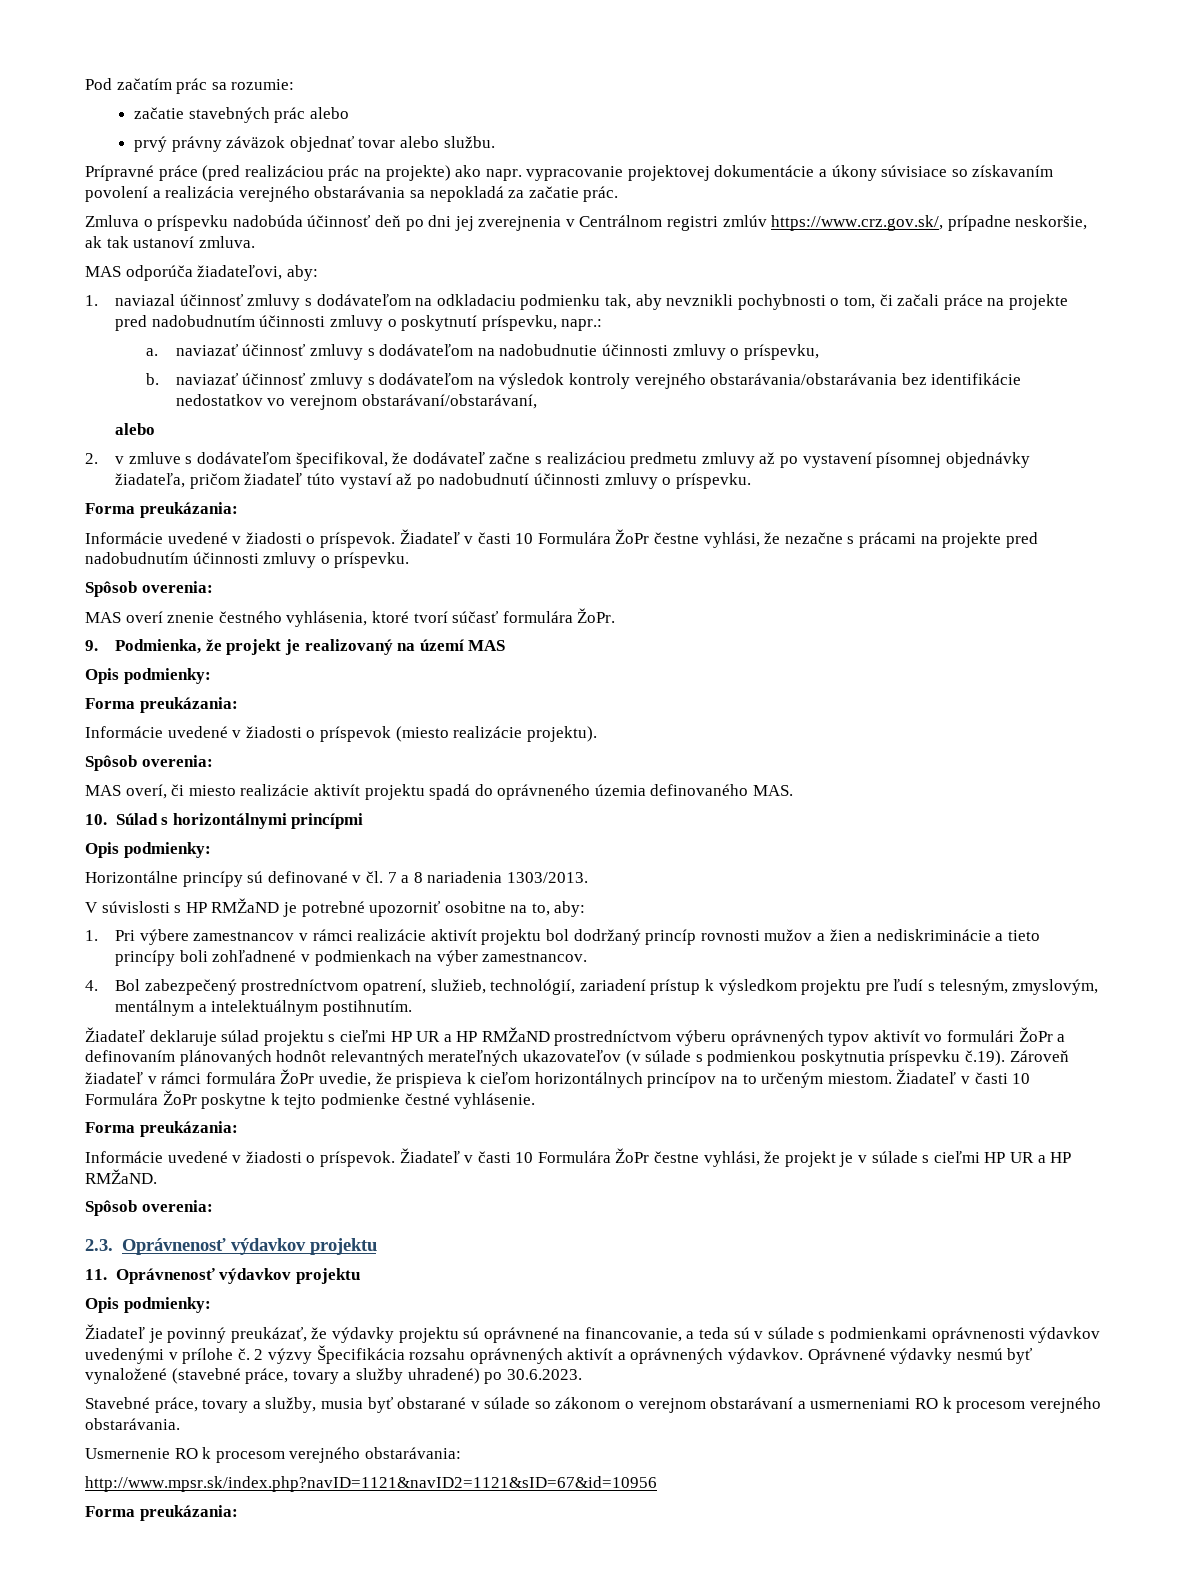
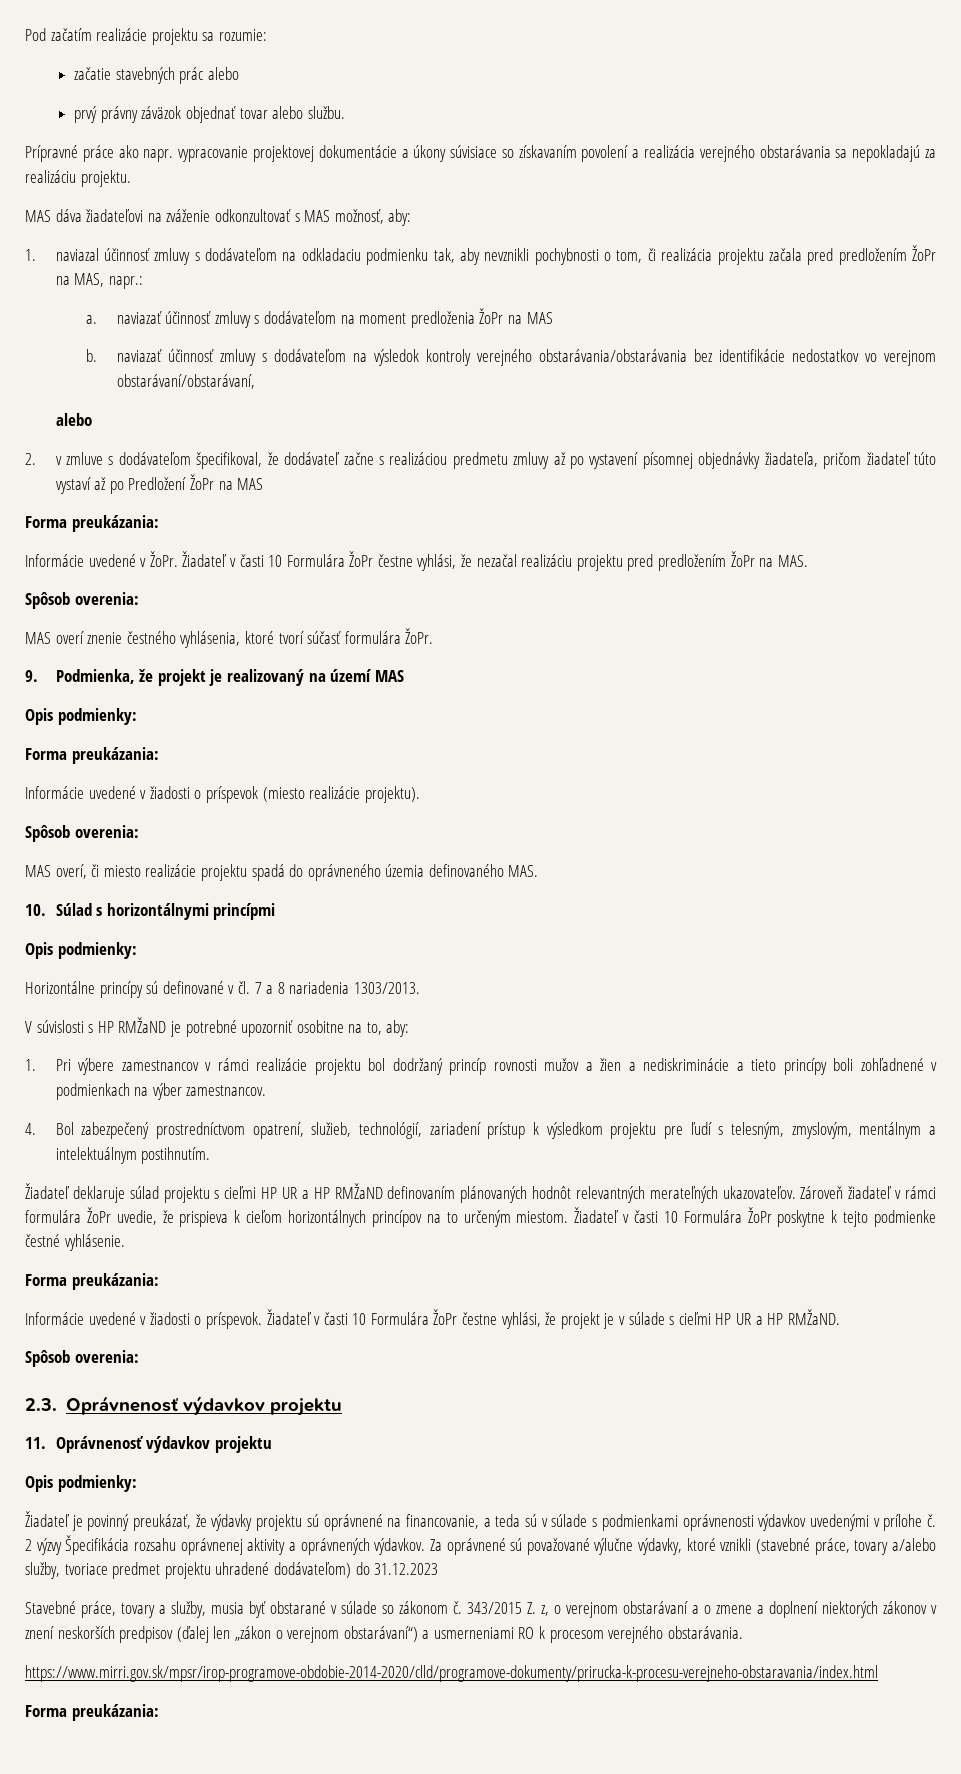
[176,78,208,94] prác -> [96,28,198,45] realizácie projektu
[202,165,451,181] (pred realizáciou prác na projekte) -> (114, 153) none
[429,186,619,202] [85,215,1088,231] [85,236,255,248] [85,265,283,281] nepokladá za začatie prác. // Zmluva o príspevku nadobúda účinnosť deň po dni jej zverejnenia v Centrálnom registri zmlúv https://www.crz.gov.sk/, prípadne neskoršie, ak tak ustanoví zmluva. // MAS odporúča žiadateľovi, -> [852,145,936,162] [25,170,131,187] [25,209,384,224] nepokladajú za realizáciu projektu. // MAS dáva žiadateľovi na zváženie odkonzultovať s MAS možnosť,
[897,294,1068,310] [115,315,557,331] začali práce na projekte pred nadobudnutím účinnosti zmluvy o poskytnutí príspevku, -> [661,245,936,265] [55,273,105,287] realizácia projektu začala pred predložením ŽoPr na MAS,
[499,344,819,360] nadobudnutie účinnosti zmluvy o príspevku, -> [359,308,553,328] moment predloženia ŽoPr na MAS
[439,473,751,489] [85,502,238,518] [85,529,1038,548] [85,552,410,568] nadobudnutí účinnosti zmluvy o príspevku. // Forma preukázania: // Informácie uvedené v žiadosti o príspevok. Žiadateľ v časti 10 Formulára ŽoPr čestne vyhlási, že nezačne s prácami na projekte pred nadobudnutím účinnosti zmluvy o príspevku. -> [128,474,264,490] [25,515,159,532] [25,551,808,571] Predložení ŽoPr na MAS // Forma preukázania: // Informácie uvedené v ŽoPr. Žiadateľ v časti 10 Formulára ŽoPr čestne vyhlási, že nezačal realizáciu projektu pred predložením ŽoPr na MAS.
[313,784,360,796] aktivít -> (197, 870) none
[430,929,477,941] aktivít -> (308, 1064) none
[554,1027,1066,1046] prostredníctvom výberu oprávnených typov aktivít vo formulári ŽoPr a -> (383, 1191) none
[522,1050,1006,1066] ukazovateľov (v súlade s podmienkou poskytnutia príspevku č.19). -> [722,1186,796,1199] ukazovateľov.
[469,1348,614,1364] oprávnených aktivít -> [180,1538,286,1555] oprávnenej aktivity
[807,1348,1033,1364] [85,1368,582,1384] Oprávnené výdavky nesmú byť vynaložené (stavebné práce, tovary a služby uhradené) po 30.6.2023. -> [429,1538,936,1555] [25,1562,439,1579] Za oprávnené sú považované výlučne výdavky, ktoré vznikli (stavebné práce, tovary a/alebo služby, tvoriace predmet projektu uhradené dodávateľom) do 31.12.2023
[625,1397,794,1413] o verejnom obstarávaní -> [453,1601,937,1618] [25,1626,418,1643] č. 343/2015 Z. z, o verejnom obstarávaní a o zmene a doplnení niektorých zákonov v znení neskorších predpisov (ďalej len „zákon o verejnom obstarávaní“)
[85,1447,461,1463] [85,1476,657,1492] Usmernenie RO k procesom verejného obstarávania: // http://www.mpsr.sk/index.php?navID=1121&navID2=1121&sID=67&id=10956 -> [25,1665,878,1682] https://www.mirri.gov.sk/mpsr/irop-programove-obdobie-2014-2020/clld/programove-dokumenty/prirucka-k-procesu-verejneho-obstaravania/index.html

